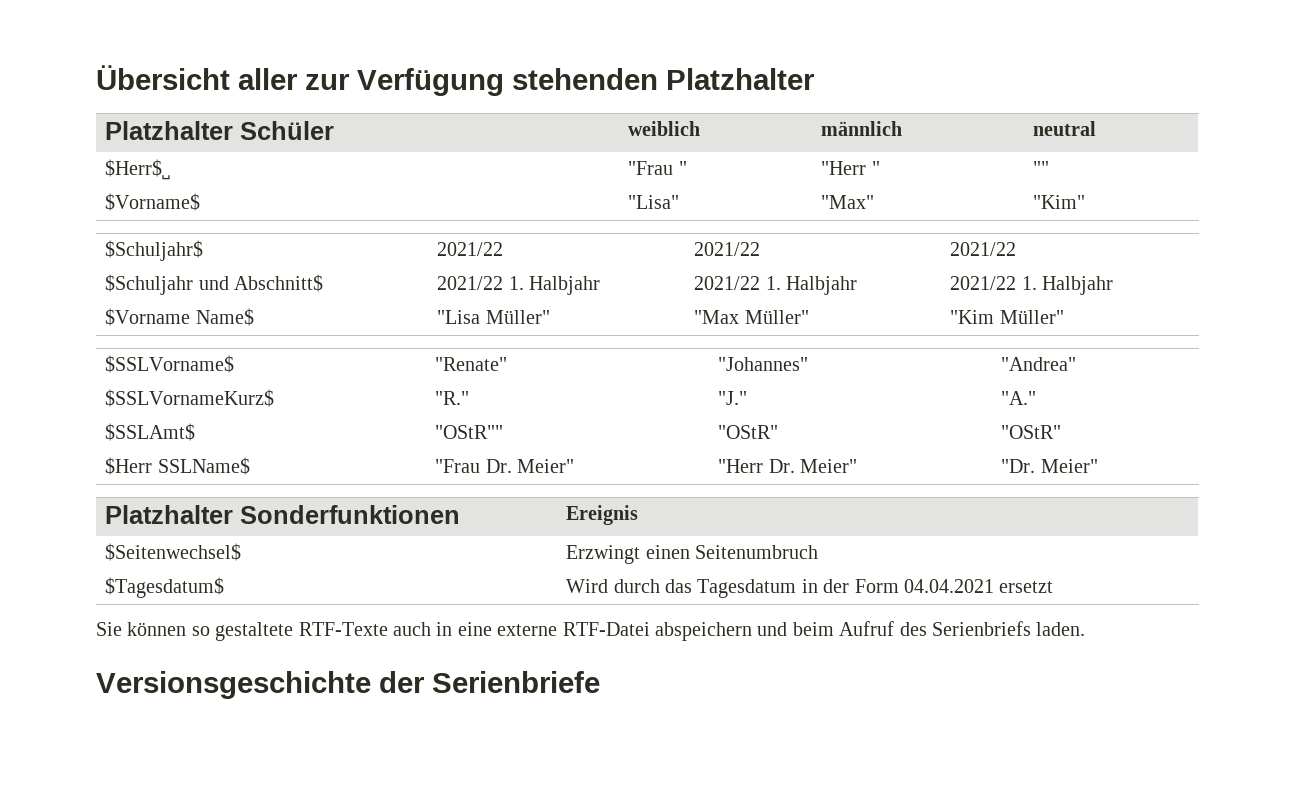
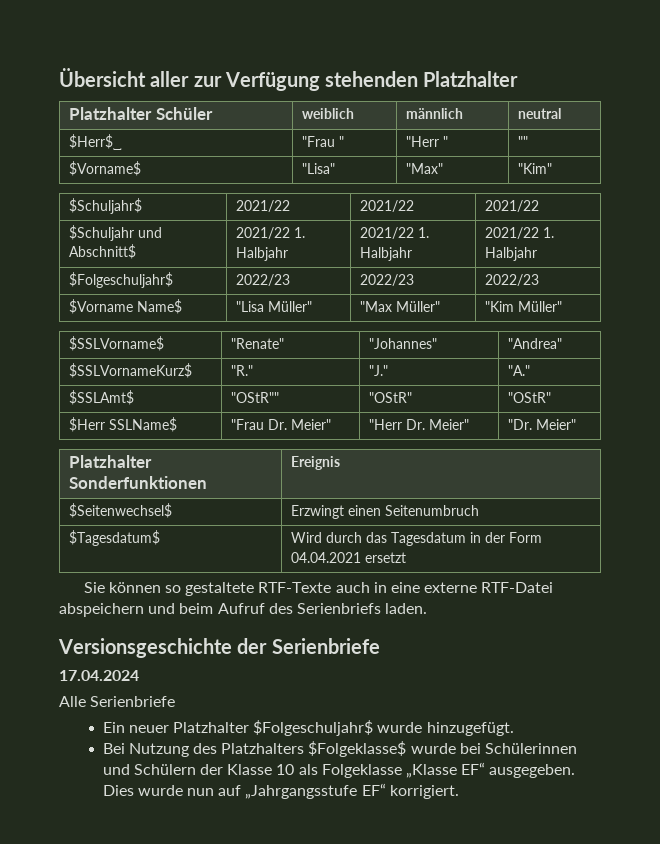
(1114, 285) none -> [69,272,174,288] [236,274,291,286] [360,274,415,286] [485,274,540,286] // $Folgeschuljahr$ | 2022/23 | 2022/23 | 2022/23
(600, 682) none -> [59,670,139,681] [59,696,176,707] [102,720,514,736] [102,741,578,757] [102,762,576,778] [102,783,459,799] // 17.04.2024 // Alle Serienbriefe // Ein neuer Platzhalter $Folgeschuljahr$ wurde hinzugefügt. // Bei Nutzung des Platzhalters $Folgeklasse$ wurde bei Schülerinnen und Schülern der Klasse 10 als Folgeklasse „Klasse EF“ ausgegeben. Dies wurde nun auf „Jahrgangsstufe EF“ korrigiert.

